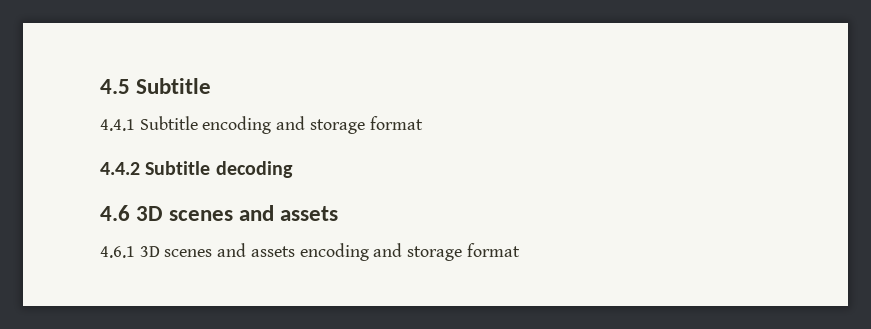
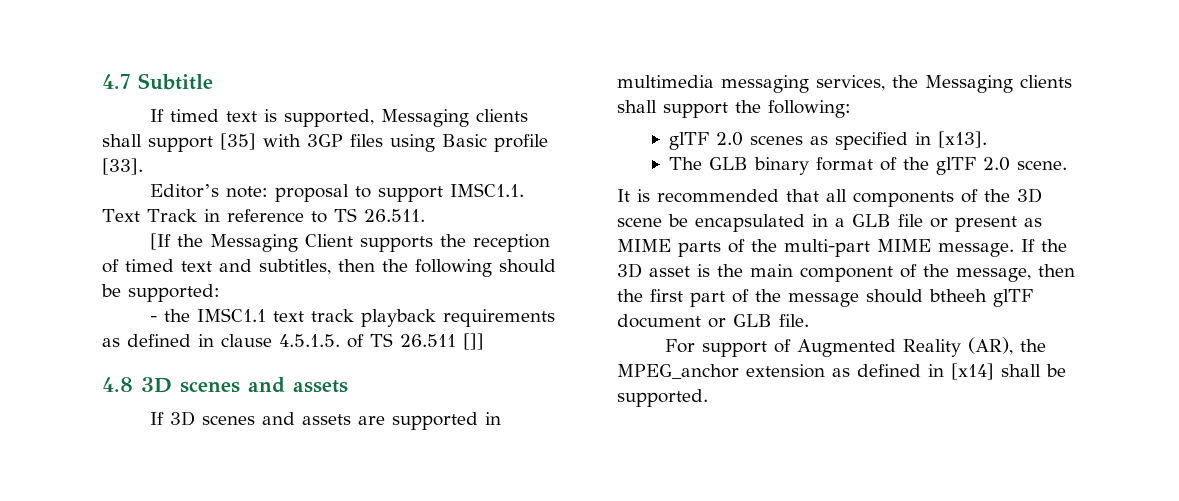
[100,79,130,94] 4.5 -> [102,74,130,89] 4.7
[100,116,423,134] [100,161,293,178] [100,205,130,221] 4.4.1 Subtitle encoding and storage format // 4.4.2 Subtitle decoding // 4.6 -> [150,109,529,127] [102,133,548,152] [102,158,143,175] [150,183,525,202] [102,208,425,223] [150,233,551,252] [102,259,556,277] [101,284,220,302] [150,308,556,327] [102,333,484,350] [102,377,133,392] If timed text is supported, Messaging clients shall support [35] with 3GP files using Basic profile [33]. // Editor’s note: proposal to support IMSC1.1. Text Track in reference to TS 26.511. // [If the Messaging Client supports the reception of timed text and subtitles, then the following should be supported: // - the IMSC1.1 text track playback requirements as defined in clause 4.5.1.5. of TS 26.511 []] // 4.8
[100,243,520,261] 4.6.1 3D scenes and assets encoding and storage format -> [150,411,502,430] [617,75,1072,93] [617,100,851,118] [669,131,988,150] [669,157,1068,175] [617,188,1042,207] [617,214,1042,232] [617,239,1067,257] [617,263,1075,282] [617,289,1033,307] [617,314,809,328] [665,337,1047,357] [617,363,1066,380] [617,389,708,407] If 3D scenes and assets are supported in multimedia messaging services, the Messaging clients shall support the following: // glTF 2.0 scenes as specified in [x13]. // The GLB binary format of the glTF 2.0 scene. // It is recommended that all components of the 3D scene be encapsulated in a GLB file or present as MIME parts of the multi-part MIME message. If the 3D asset is the main component of the message, then the first part of the message should btheeh glTF document or GLB file. // For support of Augmented Reality (AR), the MPEG_anchor extension as defined in [x14] shall be supported.

